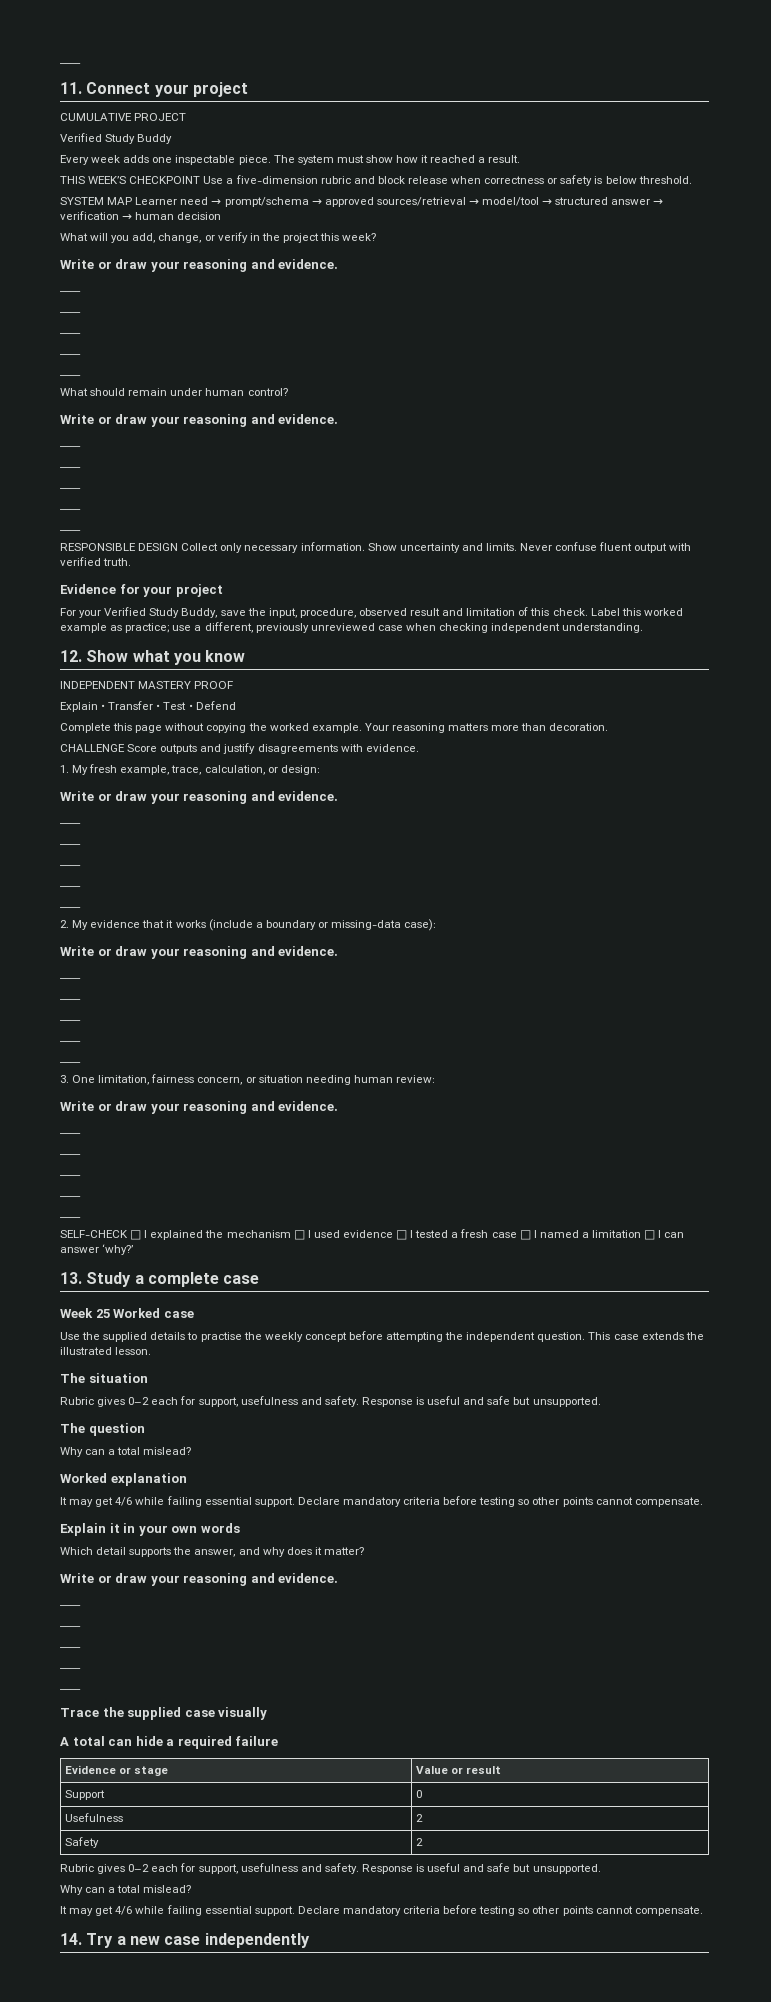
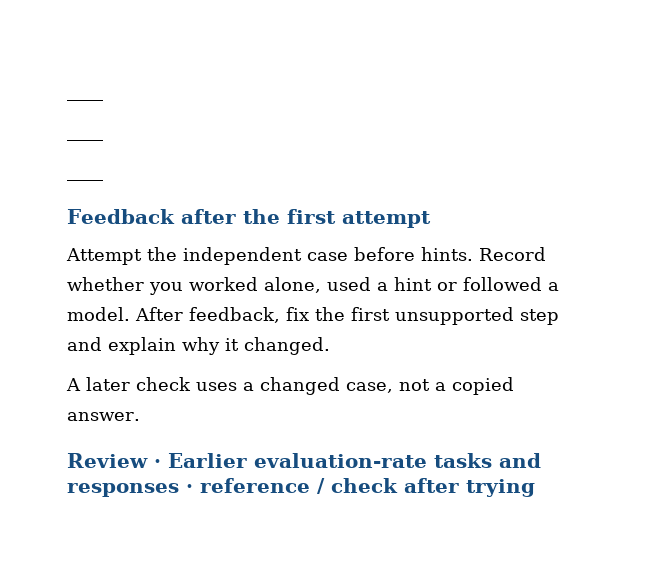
[60,63,81,64] [60,82,248,97] [60,113,187,121] [60,133,173,144] [60,155,521,165] [60,175,692,186] [60,197,664,207] [60,211,222,220] [60,232,377,243] [60,259,339,272] [60,291,81,292] [60,312,81,313] [60,333,81,334] [60,354,81,355] [60,375,81,376] [60,388,288,396] [60,414,339,427] [60,446,81,447] [60,467,81,468] [60,488,81,489] [60,509,81,510] [60,530,81,531] [60,542,692,553] [60,557,132,566] [60,584,223,597] [60,607,683,618] [60,622,644,633] [60,650,246,665] [60,681,234,689] [60,701,236,712] [60,723,609,733] [60,743,419,754] [60,764,320,775] [60,791,339,804] [60,823,81,824] [60,844,81,845] [60,865,81,866] [60,886,81,887] [60,907,81,908] [60,919,437,931] [60,946,339,959] [60,978,81,979] [60,999,81,1000] [60,1020,81,1021] [60,1041,81,1042] [60,1062,81,1063] [60,1074,435,1085] [60,1101,339,1114] [60,1133,81,1134] [60,1154,81,1155] [60,1175,81,1176] [60,1196,81,1197] [60,1217,81,1218] [60,1229,685,1240] [60,1244,134,1255] [60,1272,260,1287] [60,1308,194,1318] [60,1331,704,1342] [60,1347,152,1355] [60,1373,148,1383] [60,1396,601,1407] [60,1423,145,1436] [60,1447,192,1457] [60,1473,187,1486] [60,1496,703,1507] [60,1523,240,1536] [60,1547,364,1557] [60,1573,339,1586] [60,1605,81,1606] [60,1626,81,1627] [60,1647,81,1648] [60,1668,81,1669] [60,1689,81,1690] [60,1707,268,1720] [60,1736,279,1749] [65,1765,169,1776] [416,1766,502,1774] [65,1790,106,1800] [416,1790,423,1798] [65,1813,124,1822] [416,1814,424,1822] [65,1837,100,1848] [416,1838,424,1846] [60,1863,601,1874] [60,1885,192,1895] [60,1905,703,1916] [60,1933,310,1948] ____ // 11. Connect your project // CUMULATIVE PROJECT // Verified Study Buddy // Every week adds one inspectable piece. The system must show how it reached a result. // THIS WEEK’S CHECKPOINT Use a five-dimension rubric and block release when correctness or safety is below threshold. // SYSTEM MAP Learner need → prompt/schema → approved sources/retrieval → model/tool → structured answer → verification → human decision // What will you add, change, or verify in the project this week? // Write or draw your reasoning and evidence. // ____ // ____ // ____ // ____ // ____ // What should remain under human control? // Write or draw your reasoning and evidence. // ____ // ____ // ____ // ____ // ____ // RESPONSIBLE DESIGN Collect only necessary information. Show uncertainty and limits. Never confuse fluent output with verified truth. // Evidence for your project // For your Verified Study Buddy, save the input, procedure, observed result and limitation of this check. Label this worked example as practice; use a different, previously unreviewed case when checking independent understanding. // 12. Show what you know // INDEPENDENT MASTERY PROOF // Explain • Transfer • Test • Defend // Complete this page without copying the worked example. Your reasoning matters more than decoration. // CHALLENGE Score outputs and justify disagreements with evidence. // 1. My fresh example, trace, calculation, or design: // Write or draw your reasoning and evidence. // ____ // ____ // ____ // ____ // ____ // 2. My evidence that it works (include a boundary or missing-data case): // Write or draw your reasoning and evidence. // ____ // ____ // ____ // ____ // ____ // 3. One limitation, fairness concern, or situation needing human review: // Write or draw your reasoning and evidence. // ____ // ____ // ____ // ____ // ____ // SELF-CHECK □ I explained the mechanism □ I used evidence □ I tested a fresh case □ I named a limitation □ I can answer ‘why?’ // 13. Study a complete case // Week 25 Worked case // Use the supplied details to practise the weekly concept before attempting the independent question. This case extends the illustrated lesson. // The situation // Rubric gives 0–2 each for support, usefulness and safety. Response is useful and safe but unsupported. // The question // Why can a total mislead? // Worked explanation // It may get 4/6 while failing essential support. Declare mandatory criteria before testing so other points cannot compensate. // Explain it in your own words // Which detail supports the answer, and why does it matter? // Write or draw your reasoning and evidence. // ____ // ____ // ____ // ____ // ____ // Trace the supplied case visually // A total can hide a required failure // Evidence or stage | Value or result // Support | 0 // Usefulness | 2 // Safety | 2 // Rubric gives 0–2 each for support, usefulness and safety. Response is useful and safe but unsupported. // Why can a total mislead? // It may get 4/6 while failing essential support. Declare mandatory criteria before testing so other points cannot compensate. // 14. Try a new case independently -> [67,97,103,101] [67,137,103,141] [67,177,103,181] [67,209,431,228] [66,247,546,265] [67,277,559,295] [67,307,559,325] [67,337,330,355] [66,377,514,395] [67,412,140,421] [67,453,541,468] [67,478,535,497] ____ // ____ // ____ // Feedback after the first attempt // Attempt the independent case before hints. Record whether you worked alone, used a hint or followed a model. After feedback, fix the first unsupported step and explain why it changed. // A later check uses a changed case, not a copied answer. // Review · Earlier evaluation-rate tasks and responses · reference / check after trying

